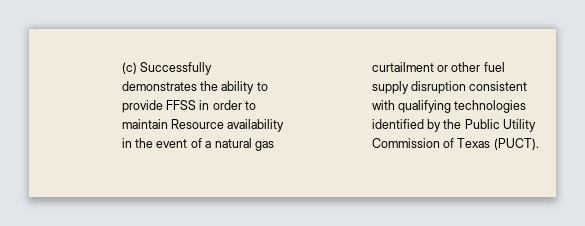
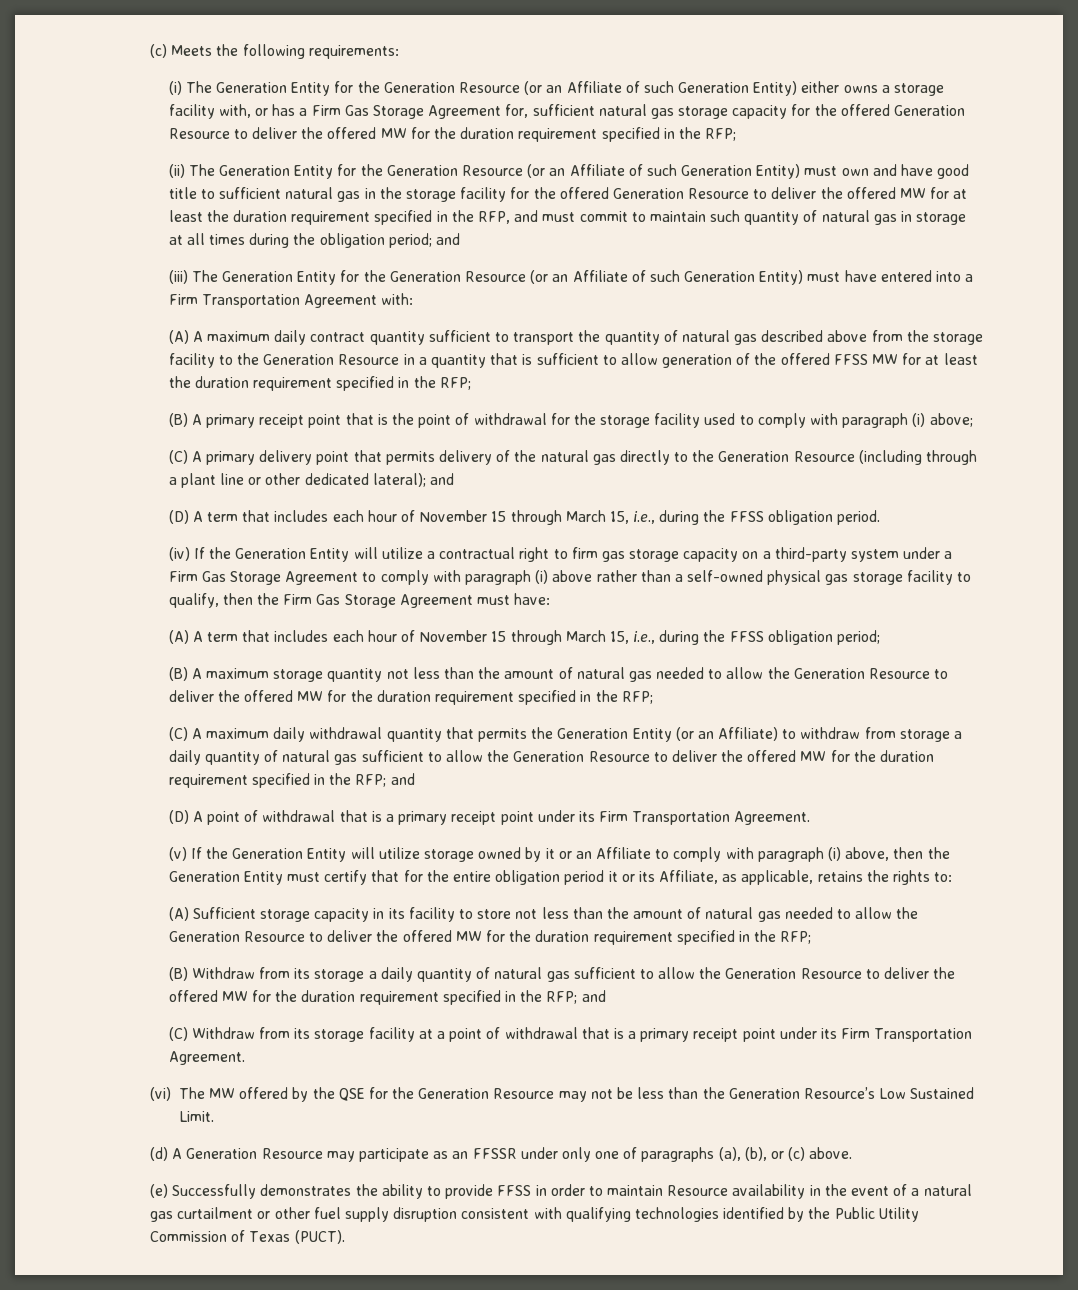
[121,62,137,74] (c) -> [150,44,399,59] [168,81,945,96] [168,104,966,119] [168,127,737,142] [168,164,970,179] [168,187,968,202] [168,210,967,225] [168,233,460,248] [168,270,974,285] [168,293,414,308] [168,330,984,345] [168,353,978,368] [168,376,471,391] [168,413,973,428] [168,450,978,465] [168,473,454,488] [168,510,881,525] [168,547,953,562] [168,570,972,585] [168,593,551,608] [168,630,881,645] [168,667,949,682] [168,690,653,705] [168,727,963,742] [168,750,935,765] [168,773,415,788] [168,810,811,825] [168,847,950,862] [168,870,953,885] [168,907,919,922] [168,930,812,945] [168,967,956,982] [168,990,606,1005] [168,1027,973,1042] [168,1051,245,1065] [150,1087,975,1102] [178,1111,214,1122] [150,1147,853,1162] [150,1184,169,1198] (c) Meets the following requirements: // (i) The Generation Entity for the Generation Resource (or an Affiliate of such Generation Entity) either owns a storage facility with, or has a Firm Gas Storage Agreement for, sufficient natural gas storage capacity for the offered Generation Resource to deliver the offered MW for the duration requirement specified in the RFP; // (ii) The Generation Entity for the Generation Resource (or an Affiliate of such Generation Entity) must own and have good title to sufficient natural gas in the storage facility for the offered Generation Resource to deliver the offered MW for at least the duration requirement specified in the RFP, and must commit to maintain such quantity of natural gas in storage at all times during the obligation period; and // (iii) The Generation Entity for the Generation Resource (or an Affiliate of such Generation Entity) must have entered into a Firm Transportation Agreement with: // (A) A maximum daily contract quantity sufficient to transport the quantity of natural gas described above from the storage facility to the Generation Resource in a quantity that is sufficient to allow generation of the offered FFSS MW for at least the duration requirement specified in the RFP; // (B) A primary receipt point that is the point of withdrawal for the storage facility used to comply with paragraph (i) above; // (C) A primary delivery point that permits delivery of the natural gas directly to the Generation Resource (including through a plant line or other dedicated lateral); and // (D) A term that includes each hour of November 15 through March 15, i.e., during the FFSS obligation period. // (iv) If the Generation Entity will utilize a contractual right to firm gas storage capacity on a third-party system under a Firm Gas Storage Agreement to comply with paragraph (i) above rather than a self-owned physical gas storage facility to qualify, then the Firm Gas Storage Agreement must have: // (A) A term that includes each hour of November 15 through March 15, i.e., during the FFSS obligation period; // (B) A maximum storage quantity not less than the amount of natural gas needed to allow the Generation Resource to deliver the offered MW for the duration requirement specified in the RFP; // (C) A maximum daily withdrawal quantity that permits the Generation Entity (or an Affiliate) to withdraw from storage a daily quantity of natural gas sufficient to allow the Generation Resource to deliver the offered MW for the duration requirement specified in the RFP; and // (D) A point of withdrawal that is a primary receipt point under its Firm Transportation Agreement. // (v) If the Generation Entity will utilize storage owned by it or an Affiliate to comply with paragraph (i) above, then the Generation Entity must certify that for the entire obligation period it or its Affiliate, as applicable, retains the rights to: // (A) Sufficient storage capacity in its facility to store not less than the amount of natural gas needed to allow the Generation Resource to deliver the offered MW for the duration requirement specified in the RFP; // (B) Withdraw from its storage a daily quantity of natural gas sufficient to allow the Generation Resource to deliver the offered MW for the duration requirement specified in the RFP; and // (C) Withdraw from its storage facility at a point of withdrawal that is a primary receipt point under its Firm Transportation Agreement. // (vi) The MW offered by the QSE for the Generation Resource may not be less than the Generation Resource’s Low Sustained Limit. // (d) A Generation Resource may participate as an FFSSR under only one of paragraphs (a), (b), or (c) above. // (e)

